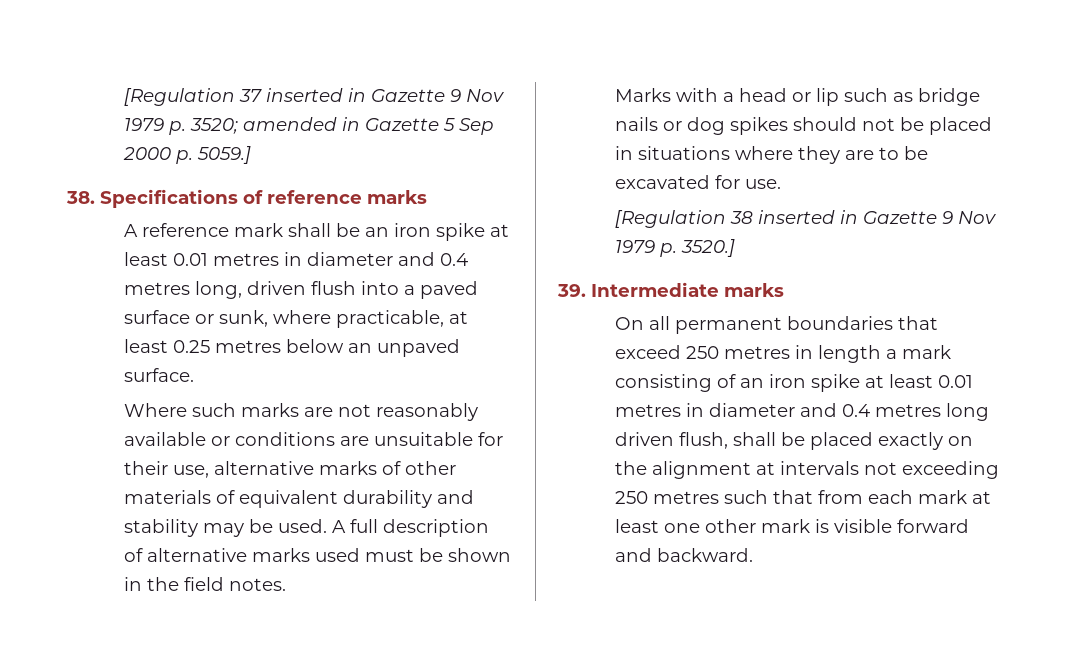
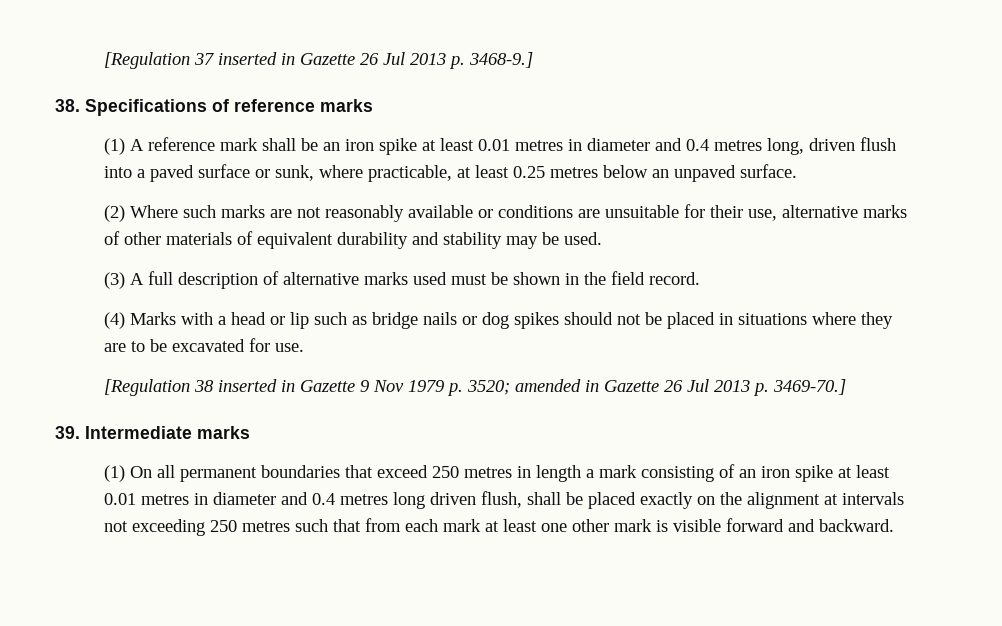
[449,89,504,102] [123,117,494,135] [122,146,251,164] 9 Nov 1979 p. 3520; amended in Gazette 5 Sep 2000 p. 5059.] -> [360,52,534,69] 26 Jul 2013 p. 3468-9.]
(427, 197) none -> [104,138,126,155] (1)
(194, 375) none -> [104,205,126,222] (2)
(327, 526) none -> [104,272,126,289] // (3)
[228,578,286,591] notes. // -> [649,272,701,285] [104,312,126,329] record. // (4)
[680,239,735,257] 3520.] -> [467,379,847,396] 3520; amended in Gazette 26 Jul 2013 p. 3469-70.]
(784, 290) none -> [104,465,126,482] (1)

